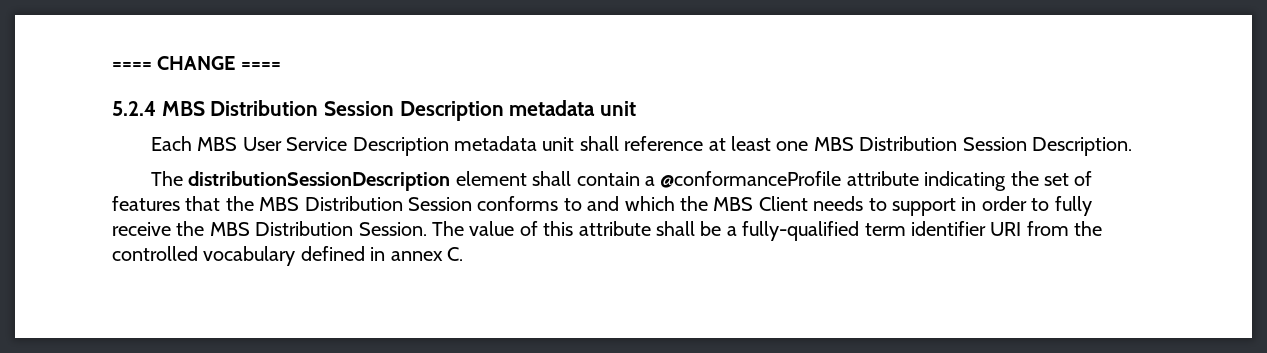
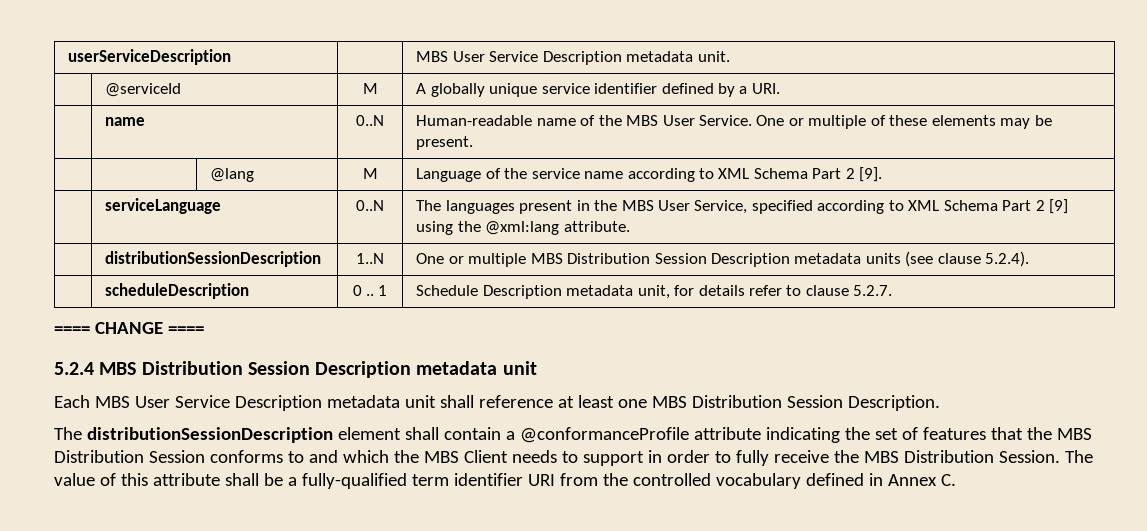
(112, 66) none -> [68,49,232,65] [416,51,730,65] [105,83,182,97] [362,83,378,94] [416,83,780,97] [105,117,146,126] [356,115,384,126] [416,115,1052,129] [416,136,474,150] [210,168,255,182] [362,168,378,179] [416,167,883,182] [105,198,222,214] [356,200,384,211] [416,199,1069,214] [416,221,630,235] [105,251,322,267] [356,253,384,264] [416,251,1030,267] [105,283,250,299] [352,285,388,296] [416,285,893,299] userServiceDescription | | MBS User Service Description metadata unit. // | @serviceId | M | A globally unique service identifier defined by a URI. // | name | 0..N | Human-readable name of the MBS User Service. One or multiple of these elements may be present. // | | @lang | M | Language of the service name according to XML Schema Part 2 [9]. // | serviceLanguage | 0..N | The languages present in the MBS User Service, specified according to XML Schema Part 2 [9] using the @xml:lang attribute. // | distributionSessionDescription | 1..N | One or multiple MBS Distribution Session Description metadata units (see clause 5.2.4). // | scheduleDescription | 0 .. 1 | Schedule Description metadata unit, for details refer to clause 5.2.7. //
[390,251,443,261] annex -> [887,474,937,486] Annex

